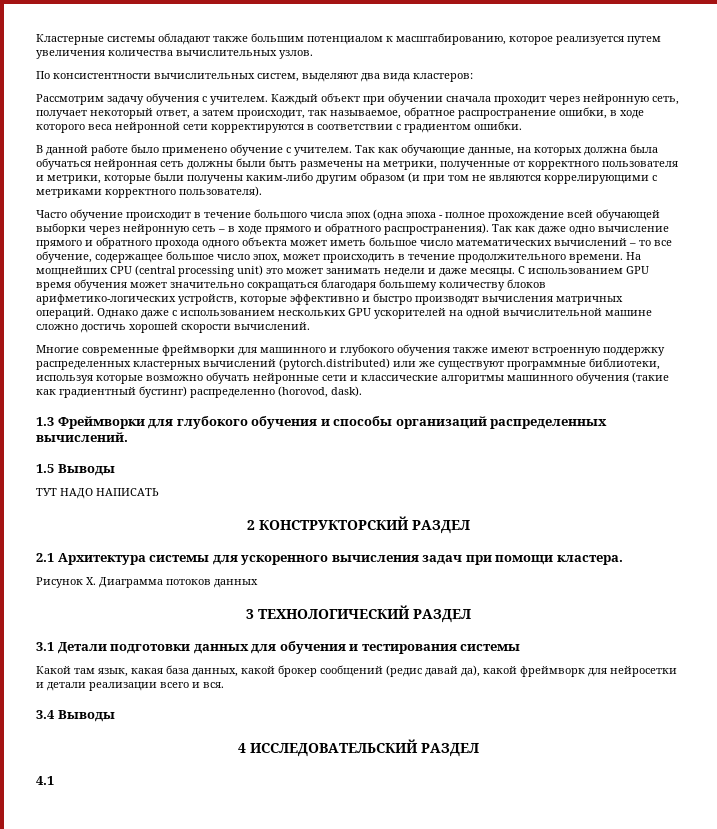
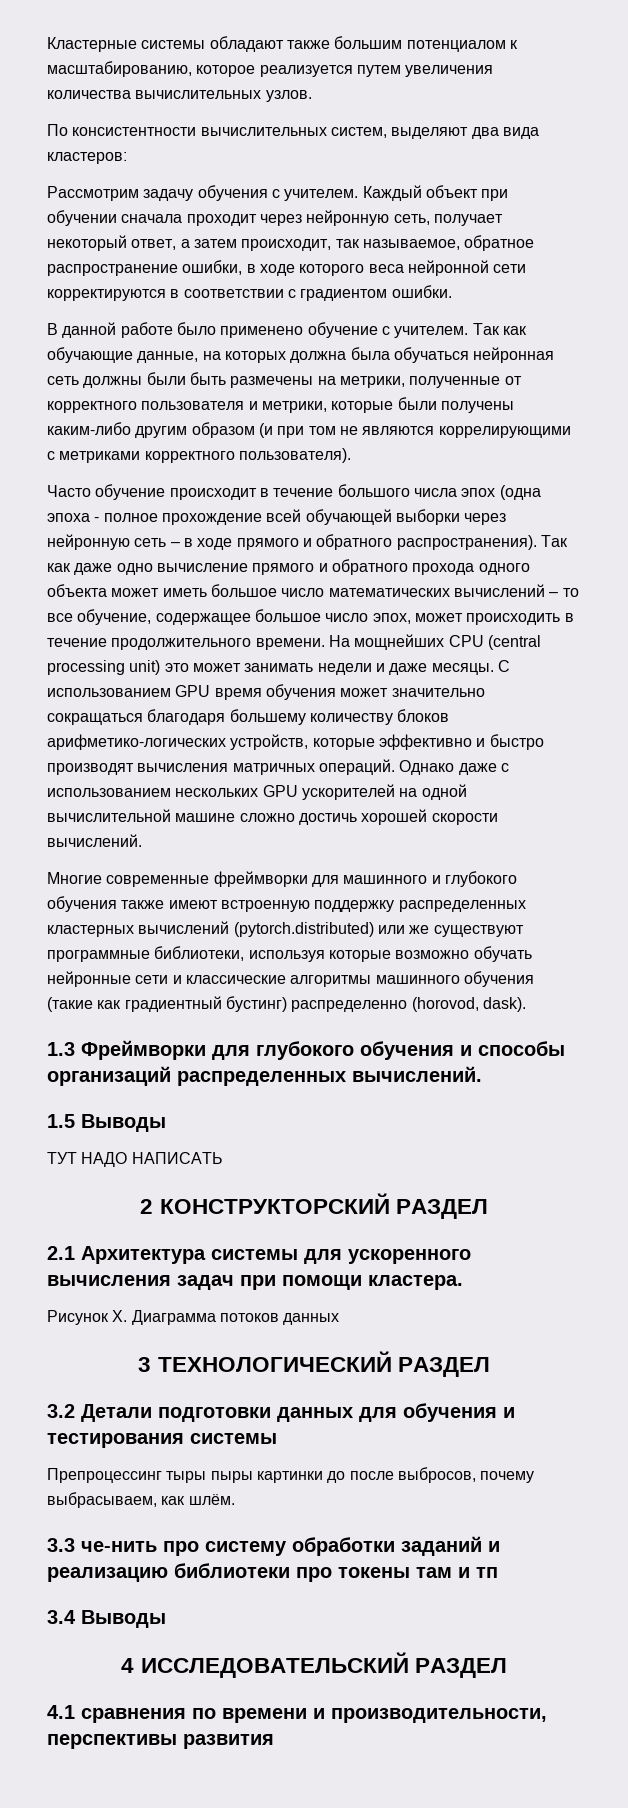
[36,642,54,651] 3.1 -> [47,1404,75,1418] 3.2
[36,665,677,677] [36,682,224,691] Какой там язык, какая база данных, какой брокер сообщений (редис давай да), какой фреймворк для нейросетки и детали реализации всего и вся. -> [47,1467,535,1483] [47,1492,235,1508] [47,1536,500,1556] [47,1563,498,1582] Препроцессинг тыры пыры картинки до после выбросов, почему выбрасываем, как шлём. // 3.3 че-нить про систему обработки заданий и реализацию библиотеки про токены там и тп
(54, 780) none -> [81,1708,547,1723] [47,1734,274,1749] сравнения по времени и производительности, перспективы развития

